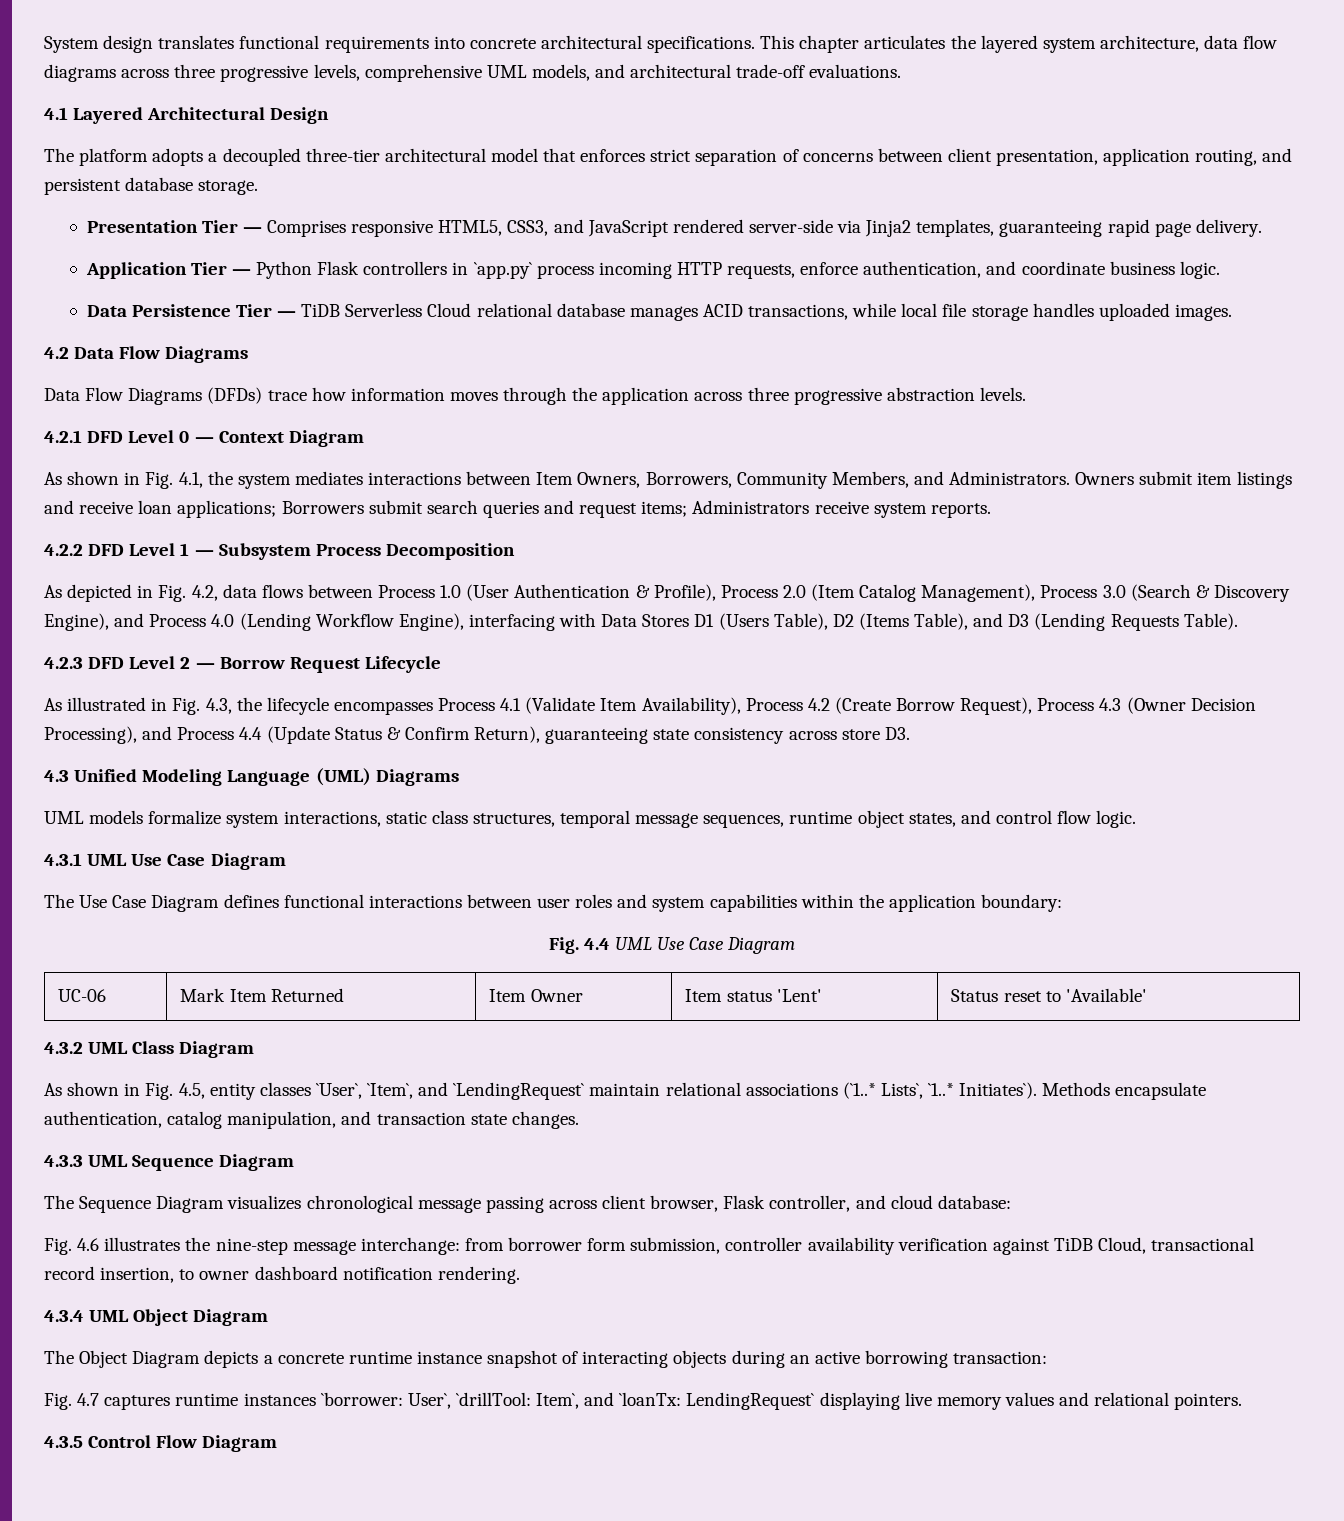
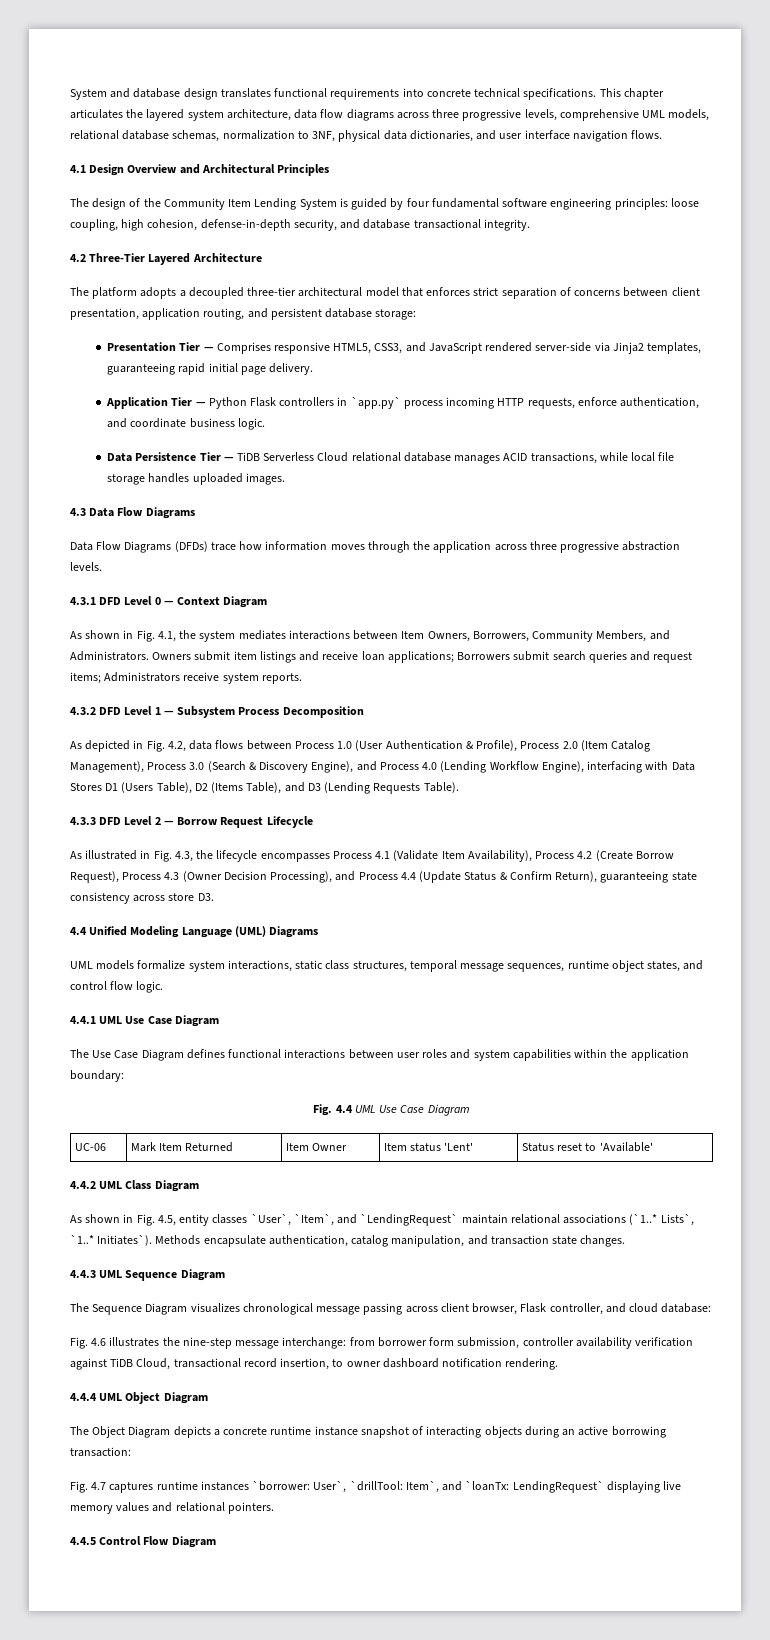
[44,36,99,53] System -> [70,88,181,100] System and database
[540,35,642,49] architectural -> [474,88,521,98] technical
[595,64,902,78] [44,107,330,124] and architectural trade-off evaluations. // 4.1 Layered Architectural Design -> [70,130,663,142] [70,164,330,176] [70,198,699,210] [70,219,530,231] [70,253,262,265] relational database schemas, normalization to 3NF, physical data dictionaries, and user interface navigation flows. // 4.1 Design Overview and Architectural Principles // The design of the Community Item Lending System is guided by four fundamental software engineering principles: loose coupling, high cohesion, defense-in-depth security, and database transactional integrity. // 4.2 Three-Tier Layered Architecture
[198,180,259,195] storage. -> [375,309,417,320] storage:
(1150, 228) none -> [208,363,238,373] initial
[44,347,69,359] 4.2 -> [70,508,86,516] 4.3
[44,430,82,443] 4.2.1 -> [70,597,96,605] 4.3.1
[44,544,83,556] 4.2.2 -> [70,707,96,715] 4.3.2
[44,657,83,669] 4.2.3 -> [70,817,96,825] 4.3.3
[44,770,69,782] 4.3 -> [70,927,87,935] 4.4
[44,853,82,866] 4.3.1 -> [70,1016,96,1024] 4.4.1
[44,1042,83,1054] 4.3.2 -> [70,1181,96,1189] 4.4.2
[44,1155,83,1167] 4.3.3 -> [70,1270,96,1278] 4.4.3
[44,1310,84,1322] 4.3.4 -> [70,1393,97,1401] 4.4.4
[44,1436,83,1448] 4.3.5 -> [70,1537,96,1545] 4.4.5

